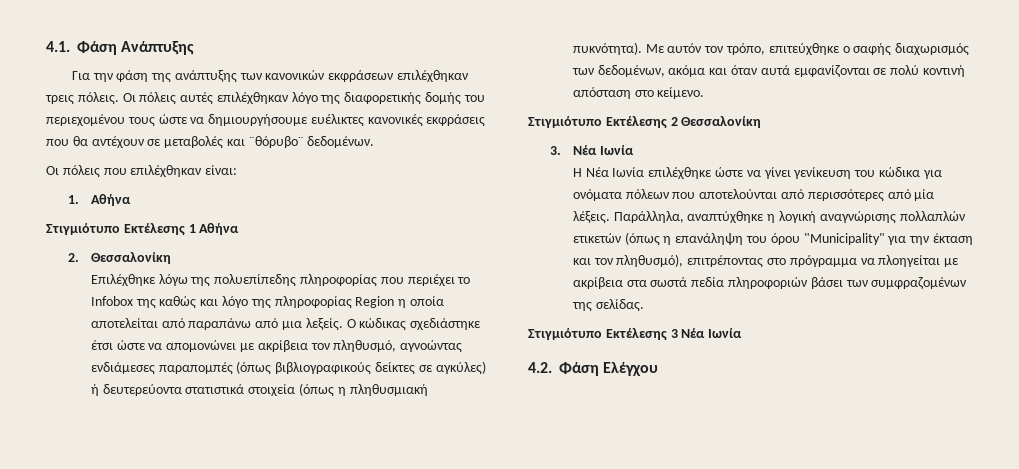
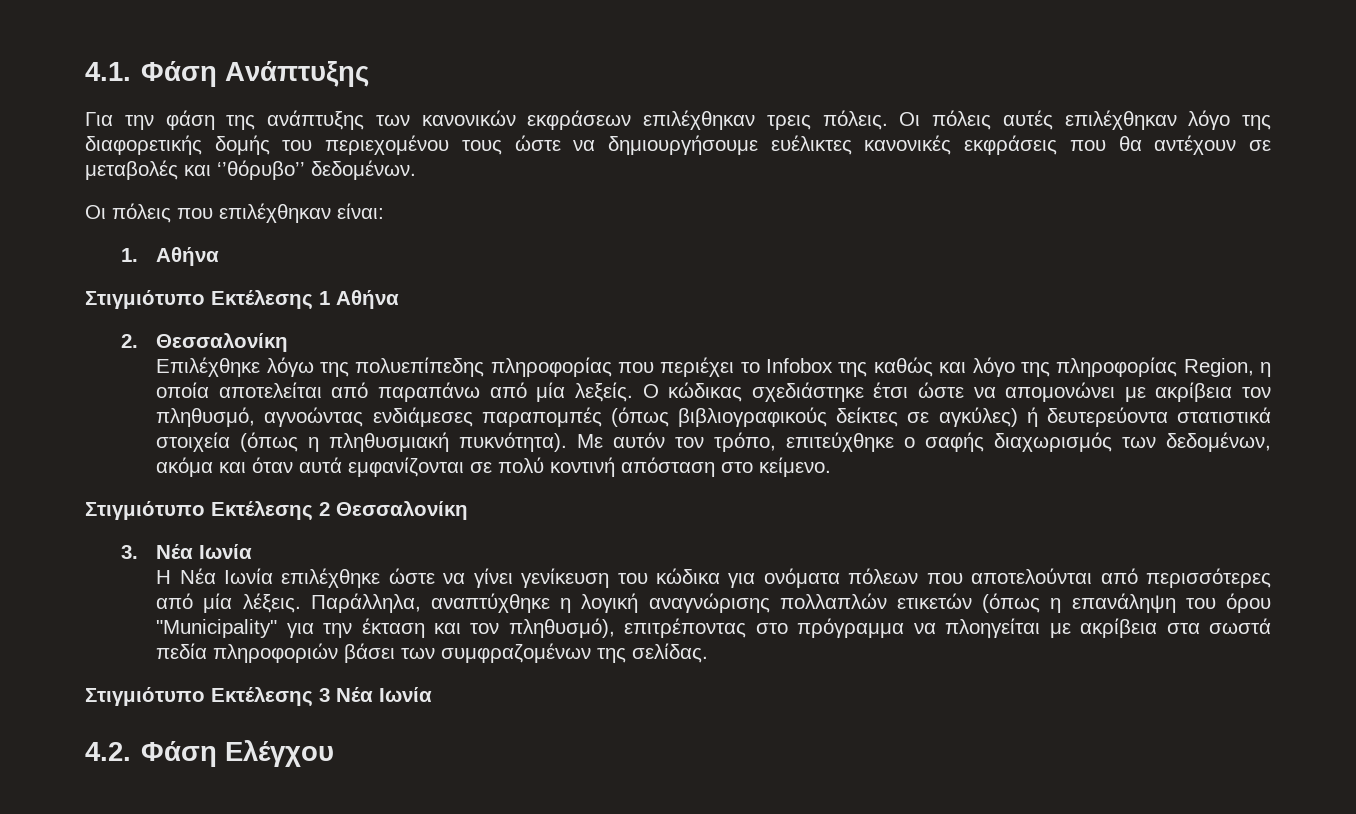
[248,136,304,148] ¨θόρυβο¨ -> [217,160,305,180] ‘’θόρυβο’’
[355,296,395,308] Region -> [1183,358,1254,377] Region,
[282,321,303,330] μια -> [536,382,566,402] μία

